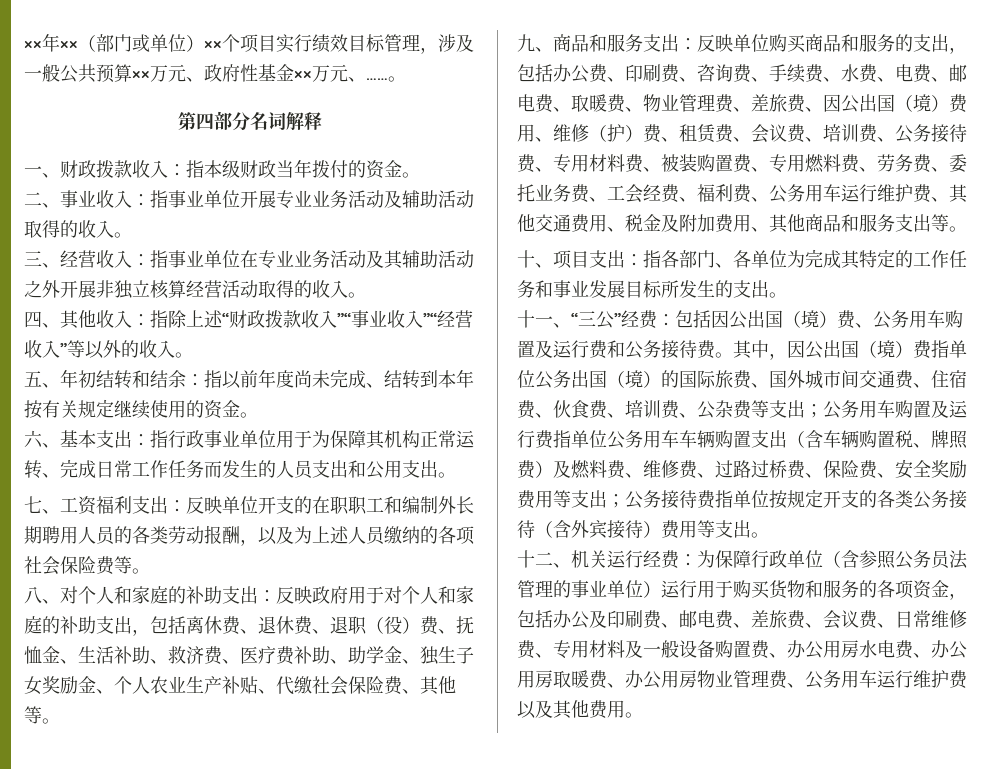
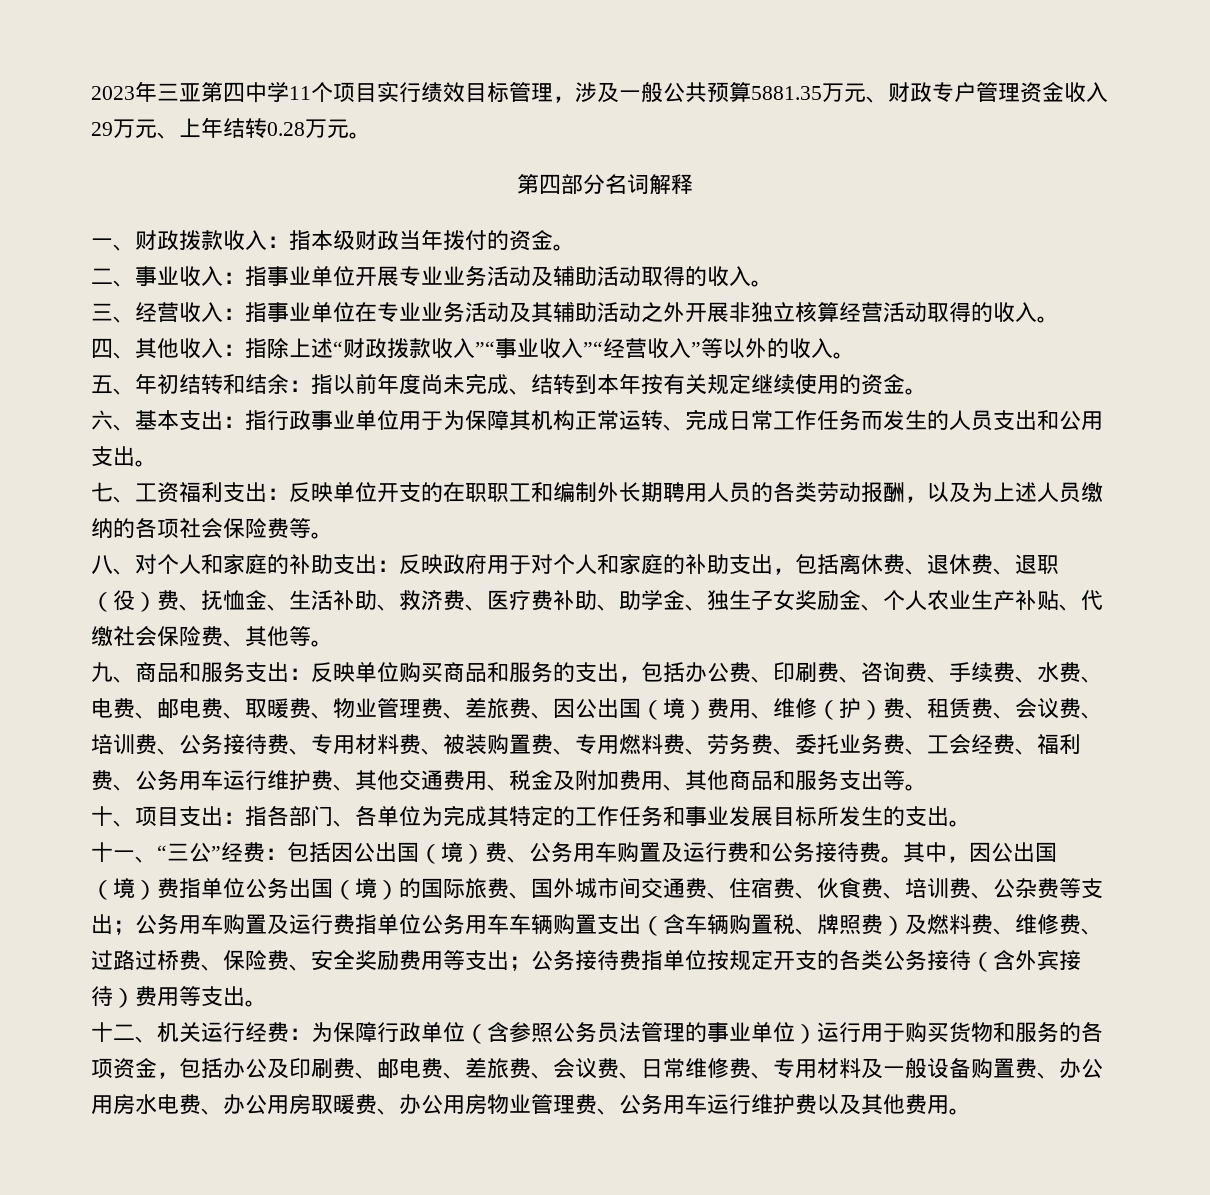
[24,33,222,52] ××年××（部门或单位）×× -> [91,81,311,103] 2023年三亚第四中学11
[132,64,388,82] ××万元、政府性基金××万元、…… -> [751,82,1108,103] [91,117,349,139] 5881.35万元、财政专户管理资金收入29万元、上年结转0.28万元

